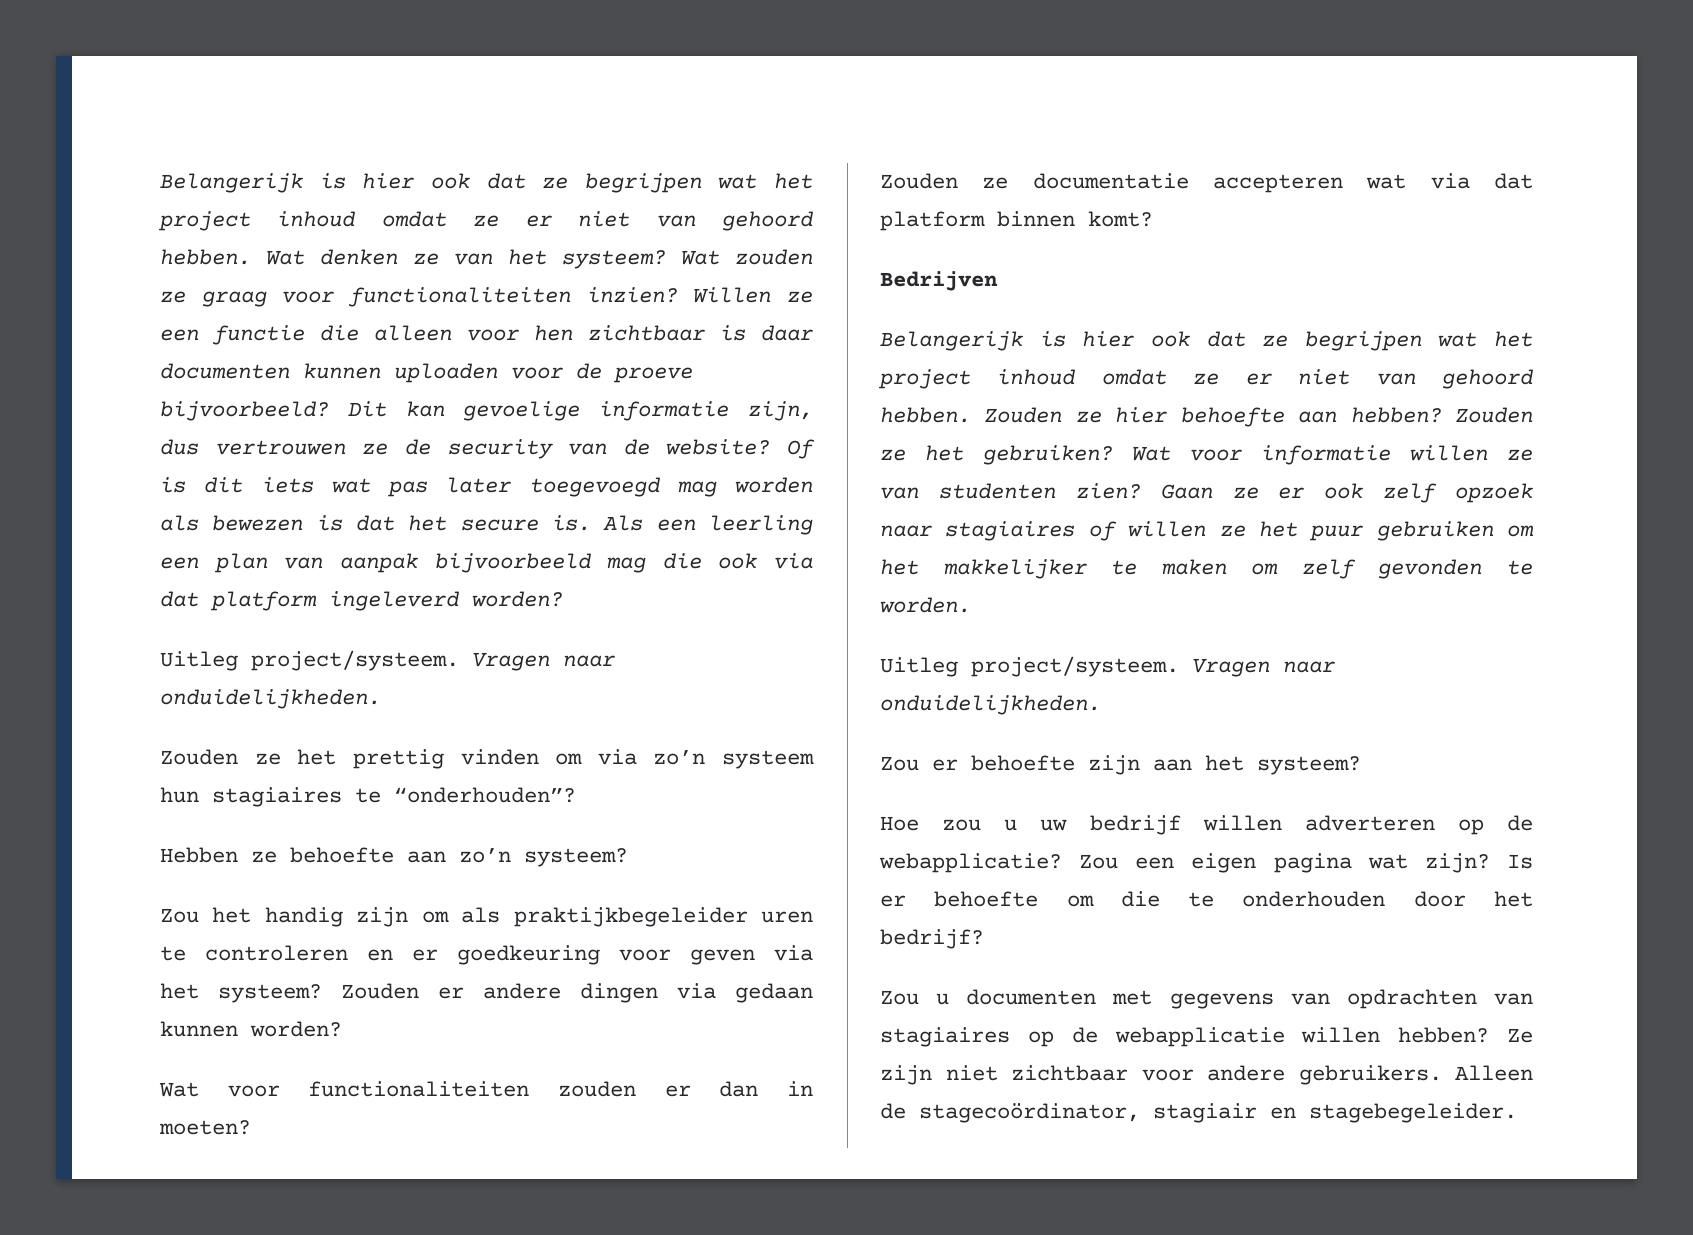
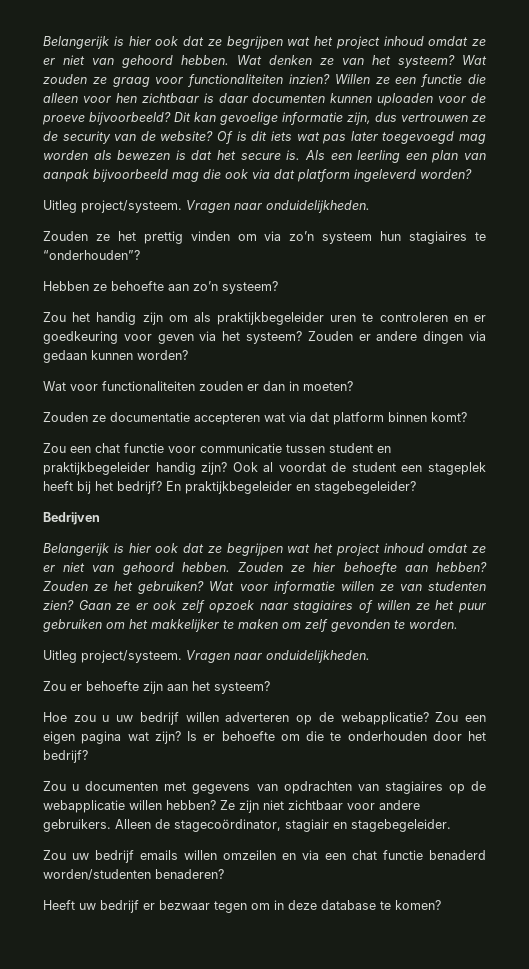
(1153, 219) none -> [43,443,391,453] [43,462,486,475] [43,481,416,494] // Zou een chat functie voor communicatie tussen student en praktijkbegeleider handig zijn? Ook al voordat de student een stageplek heeft bij het bedrijf? En praktijkbegeleider en stagebegeleider?
(1517, 1113) none -> [43,850,486,863] [43,869,224,880] [43,900,441,913] // Zou uw bedrijf emails willen omzeilen en via een chat functie benaderd worden/studenten benaderen? // Heeft uw bedrijf er bezwaar tegen om in deze database te komen?

